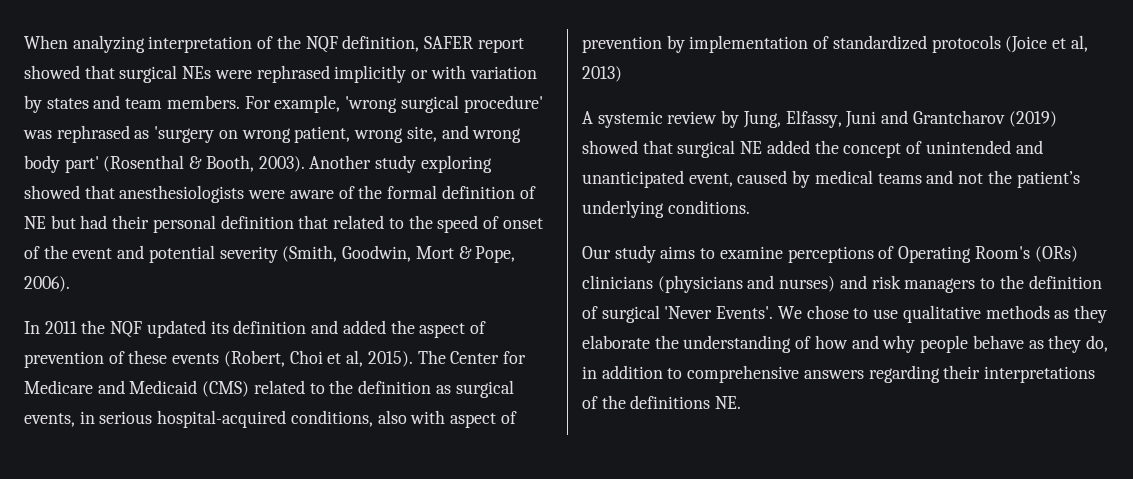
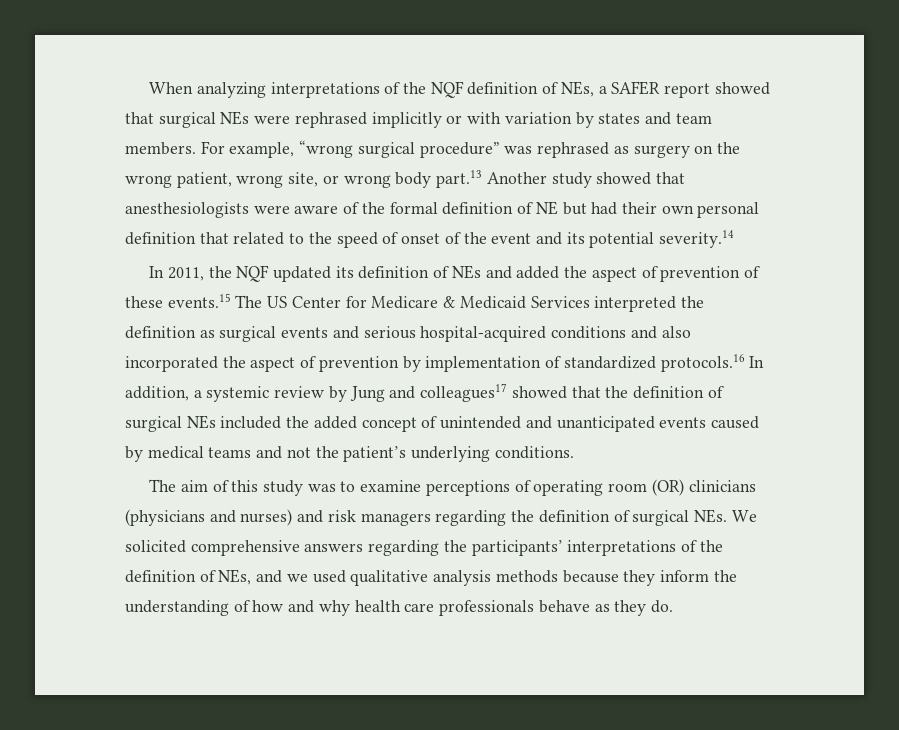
[148,36,253,53] interpretation -> [270,82,380,98] interpretations
[342,35,420,52] definition, -> [467,81,607,97] definition of NEs, a
[345,95,543,113] [23,125,238,143] 'wrong surgical procedure' was rephrased as 'surgery on -> [299,140,740,158] “wrong surgical procedure” was rephrased as surgery on the
[441,125,469,139] and -> [322,175,339,184] or
[64,155,305,173] part' (Rosenthal & Booth, 2003). -> [436,170,483,188] part.13
[420,155,492,173] exploring -> (592, 180) none
(150, 222) none -> [661,205,694,214] own
[148,245,516,263] [24,276,70,292] [24,321,77,334] potential severity (Smith, Goodwin, Mort & Pope, 2006). // In 2011 -> [566,230,735,248] [149,266,204,281] its potential severity.14 // In 2011,
(307, 327) none -> [433,265,481,279] of NEs
[172,350,526,367] [24,380,514,398] [24,410,446,428] events (Robert, Choi et al, 2015). The Center for Medicare and Medicaid (CMS) related to the definition as surgical events, in serious hospital-acquired conditions, also with -> [167,293,704,312] [125,326,691,342] [125,356,246,372] events.15 The US Center for Medicare & Medicaid Services interpreted the definition as surgical events and serious hospital-acquired conditions and also incorporated the
[931,35,1088,53] [582,66,622,82] [582,110,1057,128] [582,140,839,158] protocols (Joice et al, 2013) // A systemic review by Jung, Elfassy, Juni and Grantcharov (2019) showed that surgical NE added the -> [660,354,765,372] [125,383,724,402] [125,415,357,432] protocols.16 In addition, a systemic review by Jung and colleagues17 showed that the definition of surgical NEs included the added
[688,173,733,187] event, -> [659,417,707,428] events
[582,245,696,263] Our study aims -> [149,479,336,496] The aim of this study was
[898,246,1078,263] Operating Room's (ORs) -> [533,479,684,496] operating room (OR)
[980,275,1102,289] [582,305,1107,323] [582,335,650,349] to the definition of surgical 'Never Events'. We chose to use qualitative methods as they elaborate -> [435,509,757,526] [125,540,723,556] [125,569,709,586] regarding the definition of surgical NEs. We solicited comprehensive answers regarding the participants’ interpretations of the definition of NEs, and we used qualitative analysis methods because they inform
[920,335,1108,353] [582,365,1096,383] [582,395,742,409] people behave as they do, in addition to comprehensive answers regarding their interpretations of the definitions NE. -> [354,600,673,616] health care professionals behave as they do.

